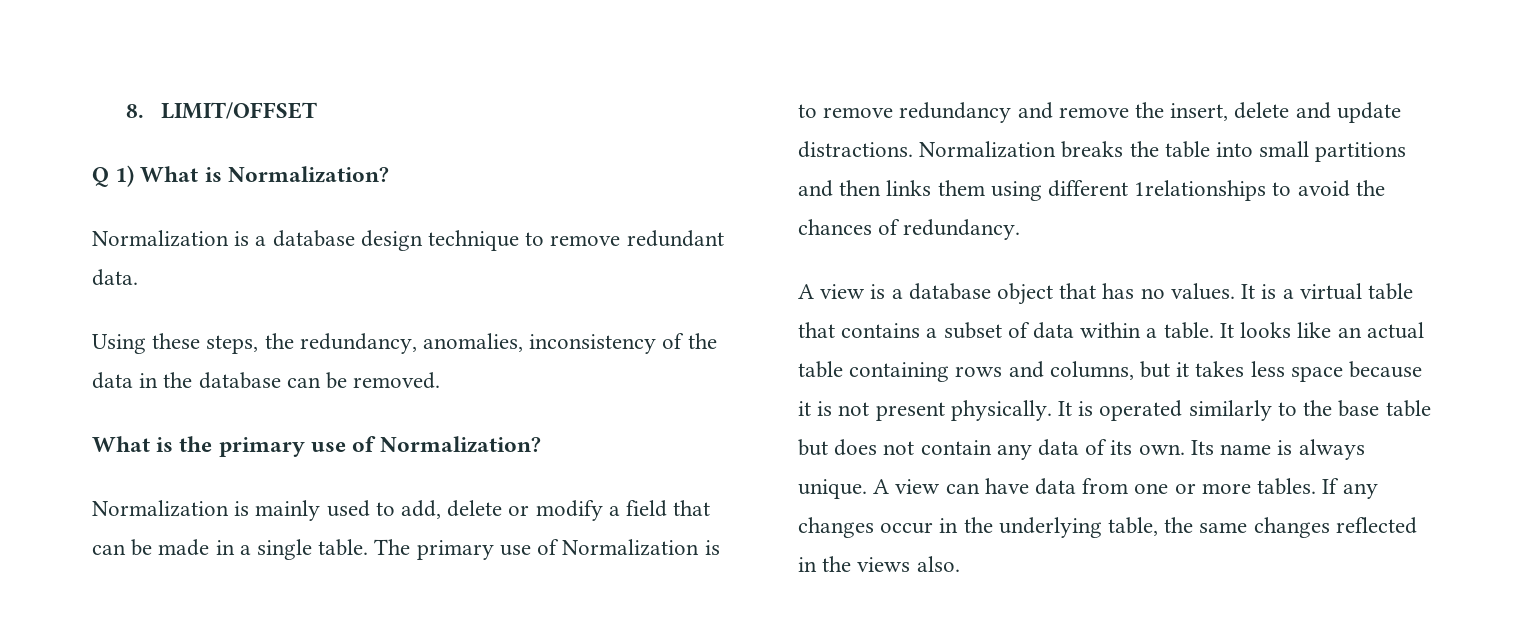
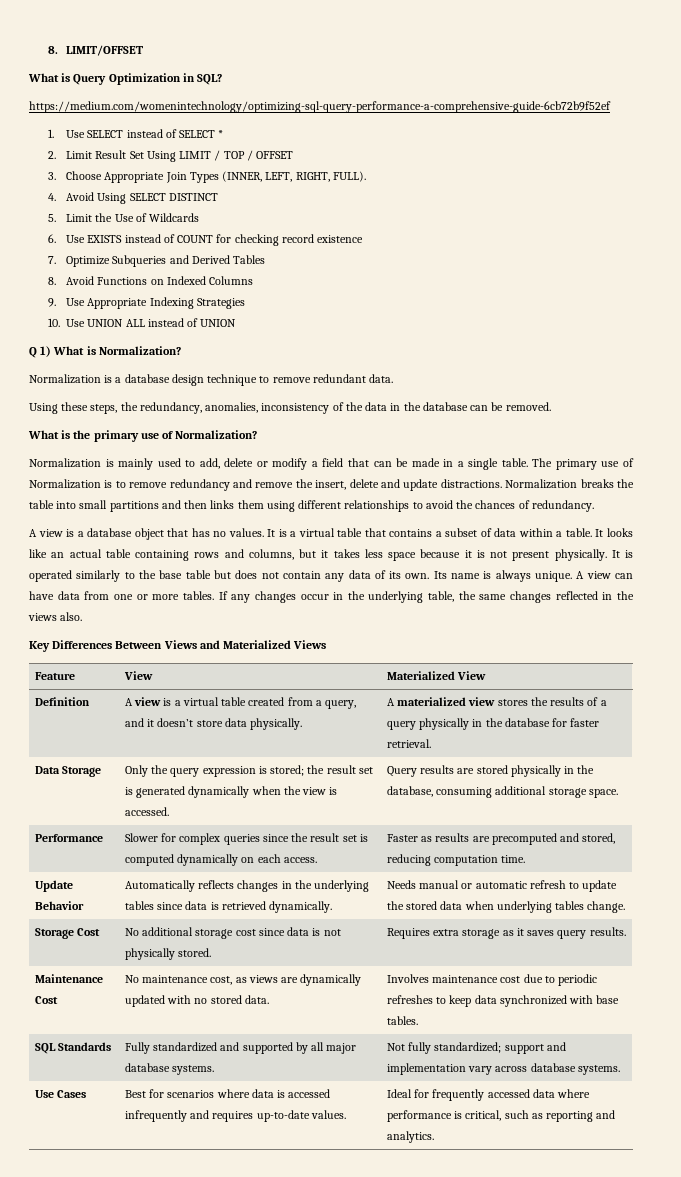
(317, 110) none -> [28,73,223,85] [29,101,611,113] [47,129,224,138] [47,150,293,162] [47,171,366,183] [47,192,218,204] [47,213,200,222] [47,234,363,246] [47,255,266,267] [47,276,254,285] [47,297,245,309] [47,318,237,327] // What is Query Optimization in SQL? // https://medium.com/womenintechnology/optimizing-sql-query-performance-a-comprehensive-guide-6cb72b9f52ef // 1. Use SELECT instead of SELECT * // 2. Limit Result Set Using LIMIT / TOP / OFFSET // 3. Choose Appropriate Join Types (INNER, LEFT, RIGHT, FULL). // 4. Avoid Using SELECT DISTINCT // 5. Limit the Use of Wildcards // 6. Use EXISTS instead of COUNT for checking record existence // 7. Optimize Subqueries and Derived Tables // 8. Avoid Functions on Indexed Columns // 9. Use Appropriate Indexing Strategies // 10. Use UNION ALL instead of UNION
[1134,180,1267,201] 1relationships -> [344,500,410,512] relationships
(960, 564) none -> [29,640,327,652] [34,672,75,680] [123,671,153,680] [386,671,487,680] [34,697,90,706] [124,697,357,709] [124,718,303,730] [386,697,607,706] [386,718,600,730] [386,739,431,748] [34,766,102,777] [124,765,373,777] [124,786,338,798] [124,807,169,816] [386,765,595,777] [386,786,618,798] [34,834,103,842] [124,833,368,845] [124,854,317,866] [386,833,616,845] [386,854,526,866] [34,880,73,892] [34,901,84,910] [124,880,370,892] [124,901,333,913] [386,880,618,892] [386,901,626,913] [34,928,101,939] [124,927,341,939] [124,948,212,960] [386,927,626,939] [34,974,103,983] [34,996,58,1004] [124,974,362,986] [124,995,269,1007] [386,974,598,986] [386,995,620,1007] [386,1016,418,1025] [34,1042,112,1054] [124,1042,357,1054] [124,1063,215,1075] [386,1042,566,1054] [386,1063,620,1075] [34,1090,87,1098] [124,1089,331,1098] [124,1110,346,1122] [386,1089,591,1101] [386,1110,616,1122] [386,1131,434,1143] // Key Differences Between Views and Materialized Views // Feature | View | Materialized View // Definition | A view is a virtual table created from a query, and it doesn’t store data physically. | A materialized view stores the results of a query physically in the database for faster retrieval. // Data Storage | Only the query expression is stored; the result set is generated dynamically when the view is accessed. | Query results are stored physically in the database, consuming additional storage space. // Performance | Slower for complex queries since the result set is computed dynamically on each access. | Faster as results are precomputed and stored, reducing computation time. // Update Behavior | Automatically reflects changes in the underlying tables since data is retrieved dynamically. | Needs manual or automatic refresh to update the stored data when underlying tables change. // Storage Cost | No additional storage cost since data is not physically stored. | Requires extra storage as it saves query results. // Maintenance Cost | No maintenance cost, as views are dynamically updated with no stored data. | Involves maintenance cost due to periodic refreshes to keep data synchronized with base tables. // SQL Standards | Fully standardized and supported by all major database systems. | Not fully standardized; support and implementation vary across database systems. // Use Cases | Best for scenarios where data is accessed infrequently and requires up-to-date values. | Ideal for frequently accessed data where performance is critical, such as reporting and analytics.

